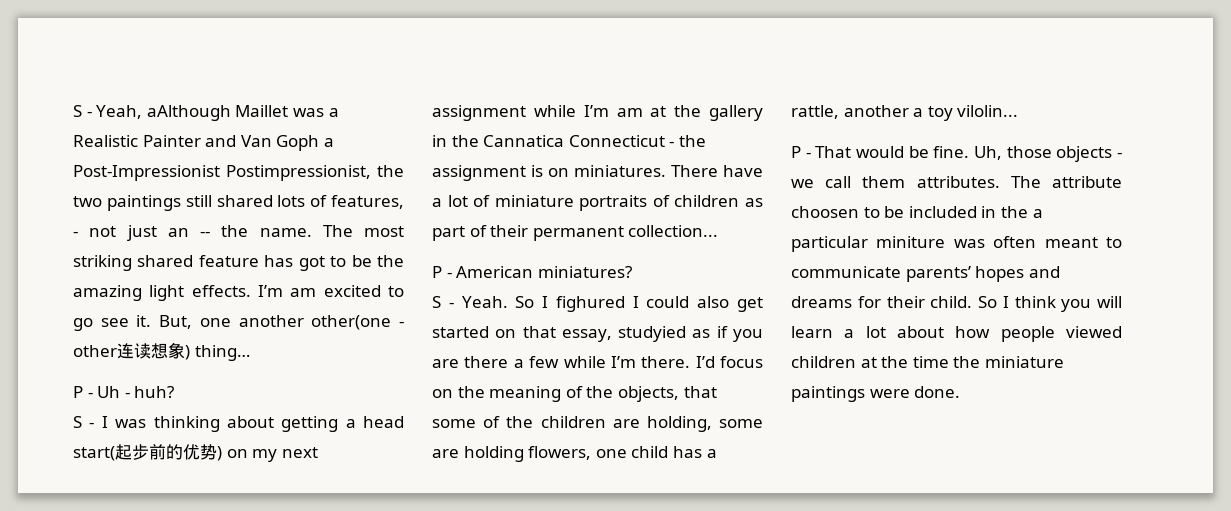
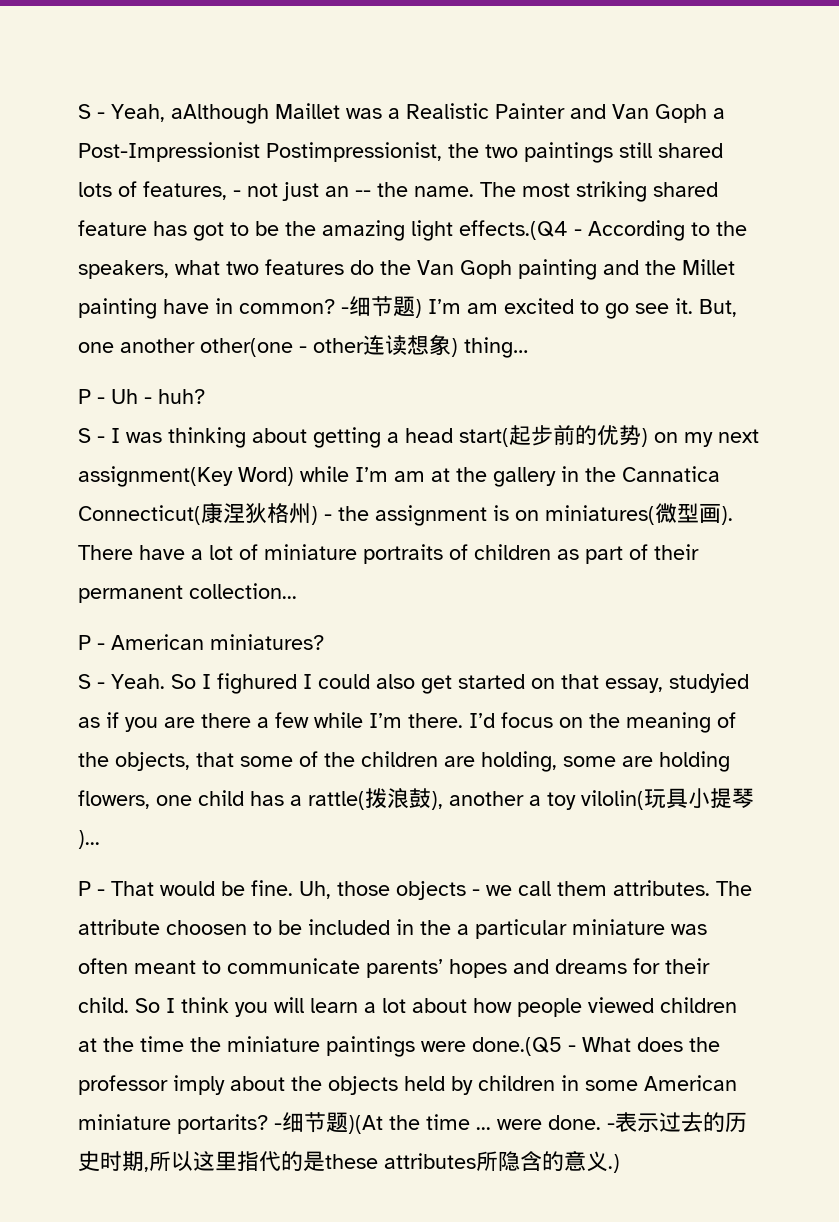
[191,285,251,297] effects. -> [459,220,747,241] [78,259,735,280] [78,296,422,319] effects.(Q4 - According to the speakers, what two features do the Van Goph painting and the Millet painting have in common? -细节题)
[432,105,526,121] assignment -> [78,466,294,487] assignment(Key Word)
[568,135,665,147] Connecticut -> [78,503,318,525] Connecticut(康涅狄格州)
[574,165,666,177] miniatures. -> [545,503,733,525] miniatures(微型画).
[791,105,1019,121] rattle, another a toy vilolin... -> [308,788,754,810] [78,830,100,849] rattle(拨浪鼓), another a toy vilolin(玩具小提琴)...
[876,236,946,248] miniture -> [572,919,665,935] miniature
[914,386,961,398] done. -> [472,1037,720,1056] [78,1075,737,1095] [78,1112,747,1134] [78,1150,620,1173] done.(Q5 - What does the professor imply about the objects held by children in some American miniature portarits? -细节题)(At the time ... were done. -表示过去的历史时期,所以这里指代的是these attributes所隐含的意义.)

